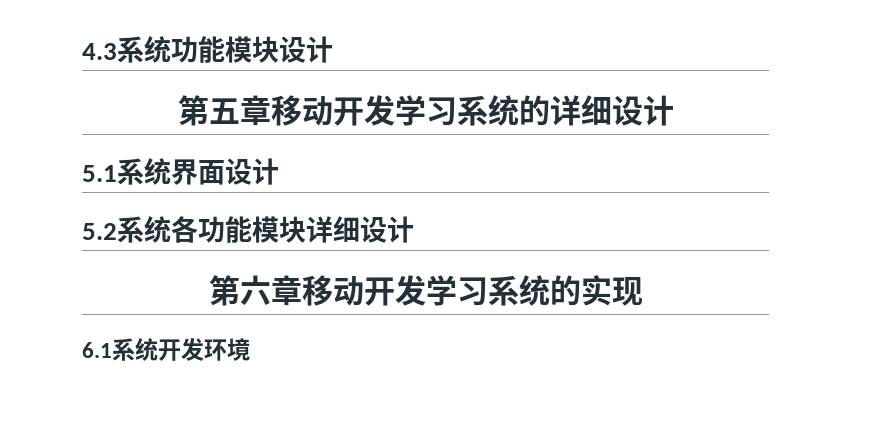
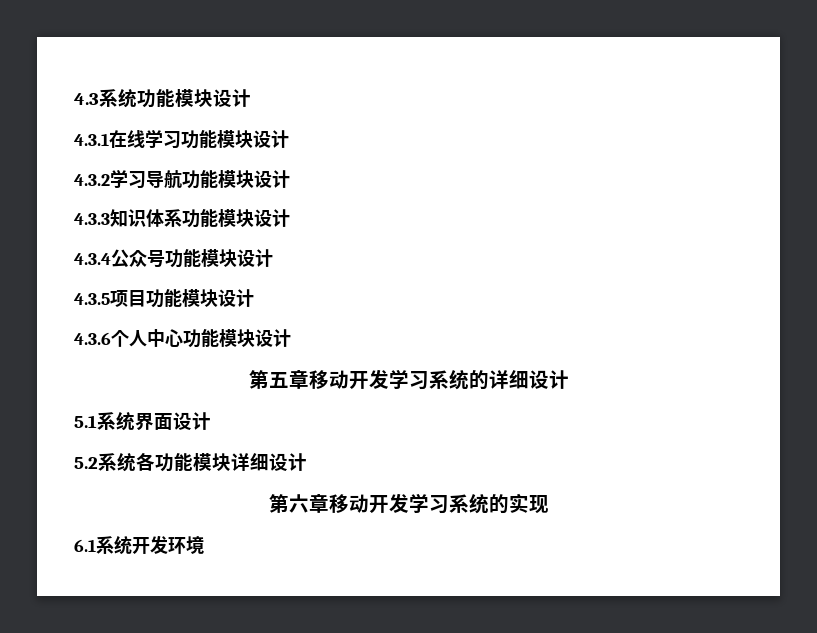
(333, 49) none -> [74,129,289,149] [74,169,290,189] [74,209,290,228] [74,249,273,268] [74,289,254,308] [74,329,291,348] // 4.3.1在线学习功能模块设计 // 4.3.2学习导航功能模块设计 // 4.3.3知识体系功能模块设计 // 4.3.4公众号功能模块设计 // 4.3.5项目功能模块设计 // 4.3.6个人中心功能模块设计

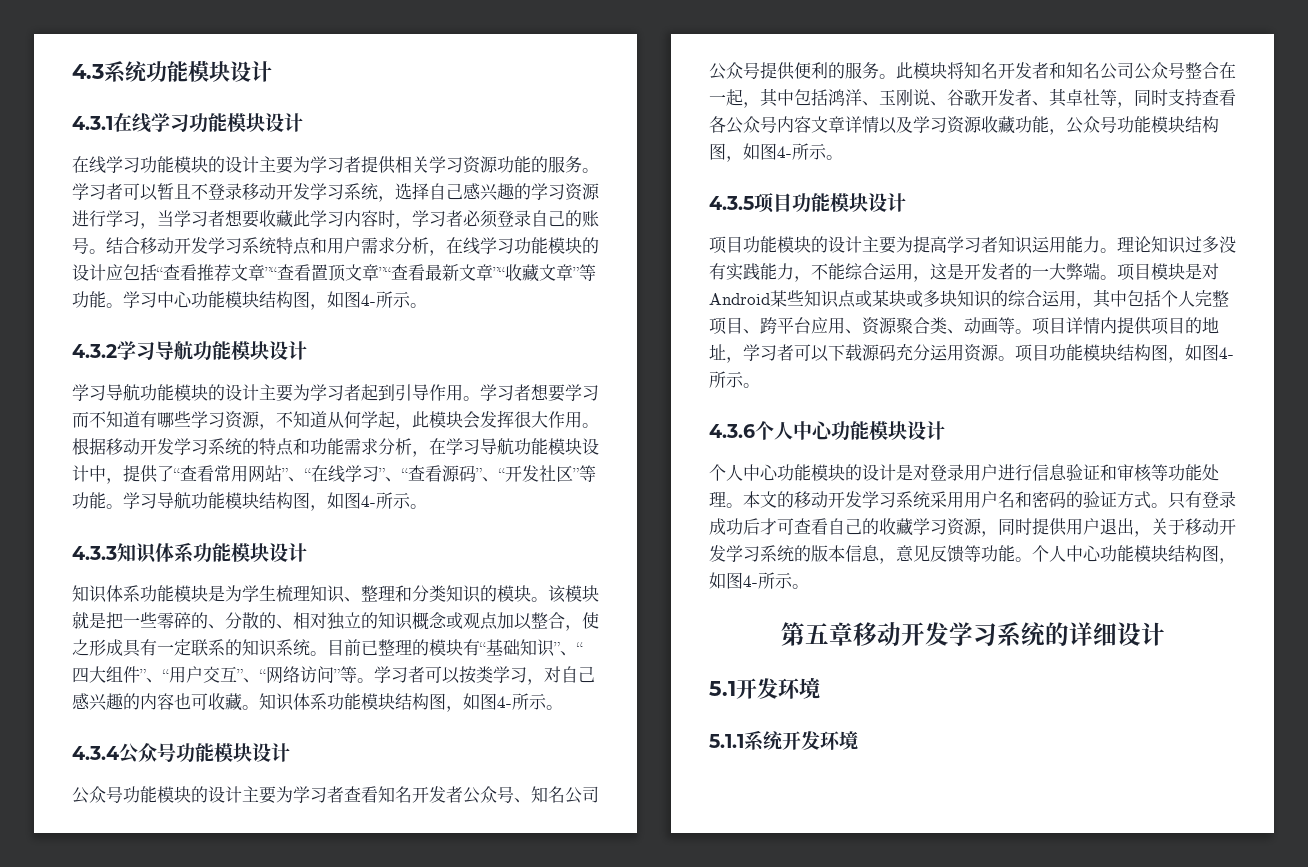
(289, 139) none -> [72,156,599,174] [72,182,600,202] [72,210,599,229] [72,237,599,256] [72,264,596,282] [72,291,427,310] // 在线学习功能模块的设计主要为学习者提供相关学习资源功能的服务。学习者可以暂且不登录移动开发学习系统，选择自己感兴趣的学习资源进行学习，当学习者想要收藏此学习内容时，学习者必须登录自己的账号。结合移动开发学习系统特点和用户需求分析，在线学习功能模块的设计应包括“查看推荐文章”“查看置顶文章”“查看最新文章”“收藏文章”等功能。学习中心功能模块结构图，如图4-所示。
(290, 179) none -> [72,384,599,402] [72,410,599,430] [72,438,599,457] [72,465,596,484] [72,492,427,511] // 学习导航功能模块的设计主要为学习者起到引导作用。学习者想要学习而不知道有哪些学习资源，不知道从何学起，此模块会发挥很大作用。根据移动开发学习系统的特点和功能需求分析，在学习导航功能模块设计中，提供了“查看常用网站”、“在线学习”、“查看源码”、“开发社区”等功能。学习导航功能模块结构图，如图4-所示。
(290, 218) none -> [72,585,599,603] [72,611,599,631] [72,639,583,657] [72,666,595,685] [72,693,563,712] // 知识体系功能模块是为学生梳理知识、整理和分类知识的模块。该模块就是把一些零碎的、分散的、相对独立的知识概念或观点加以整合，使之形成具有一定联系的知识系统。目前已整理的模块有“基础知识”、“四大组件”、“用户交互”、“网络访问”等。学习者可以按类学习，对自己感兴趣的内容也可收藏。知识体系功能模块结构图，如图4-所示。
(273, 258) none -> [72,786,599,804] [709,62,1236,80] [709,88,1236,108] [709,116,1219,135] [709,143,843,162] // 公众号功能模块的设计主要为学习者查看知名开发者公众号、知名公司公众号提供便利的服务。此模块将知名开发者和知名公司公众号整合在一起，其中包括鸿洋、玉刚说、谷歌开发者、其卓社等，同时支持查看各公众号内容文章详情以及学习资源收藏功能，公众号功能模块结构图，如图4-所示。
(254, 298) none -> [709,236,1236,254] [709,262,1219,282] [709,289,1229,309] [709,317,1219,335] [709,343,1234,363] [709,371,760,388] // 项目功能模块的设计主要为提高学习者知识运用能力。理论知识过多没有实践能力，不能综合运用，这是开发者的一大弊端。项目模块是对Android某些知识点或某块或多块知识的综合运用，其中包括个人完整项目、跨平台应用、资源聚合类、动画等。项目详情内提供项目的地址，学习者可以下载源码充分运用资源。项目功能模块结构图，如图4-所示。
(291, 338) none -> [709,464,1219,482] [709,491,1236,509] [709,518,1236,537] [709,545,1236,564] [709,572,809,589] // 个人中心功能模块的设计是对登录用户进行信息验证和审核等功能处理。本文的移动开发学习系统采用用户名和密码的验证方式。只有登录成功后才可查看自己的收藏学习资源，同时提供用户退出，关于移动开发学习系统的版本信息，意见反馈等功能。个人中心功能模块结构图，如图4-所示。
[97,411,211,431] [74,452,307,472] [268,493,549,514] [74,539,96,552] 系统界面设计 // 5.2系统各功能模块详细设计 // 第六章移动开发学习系统的实现 // 6.1 -> [736,678,820,699] [709,734,744,748] 开发环境 // 5.1.1

